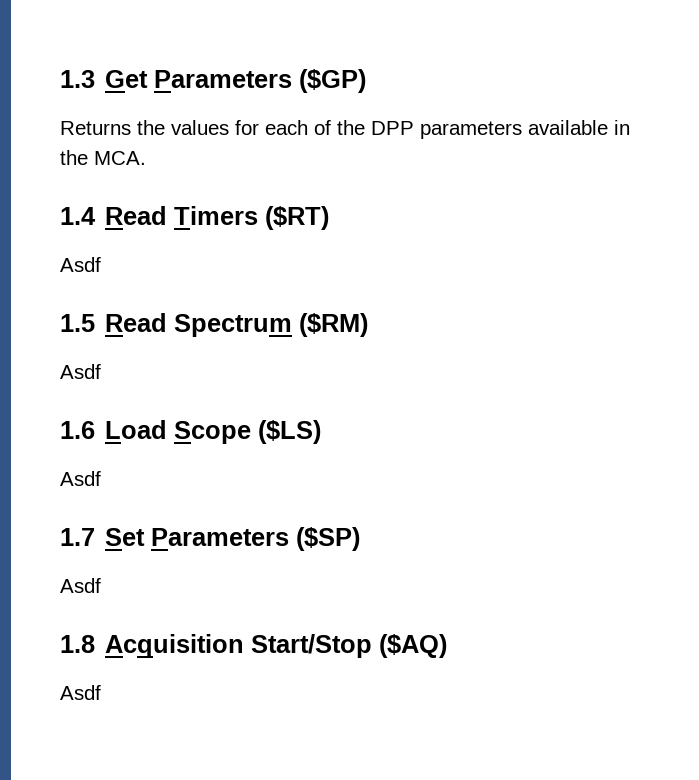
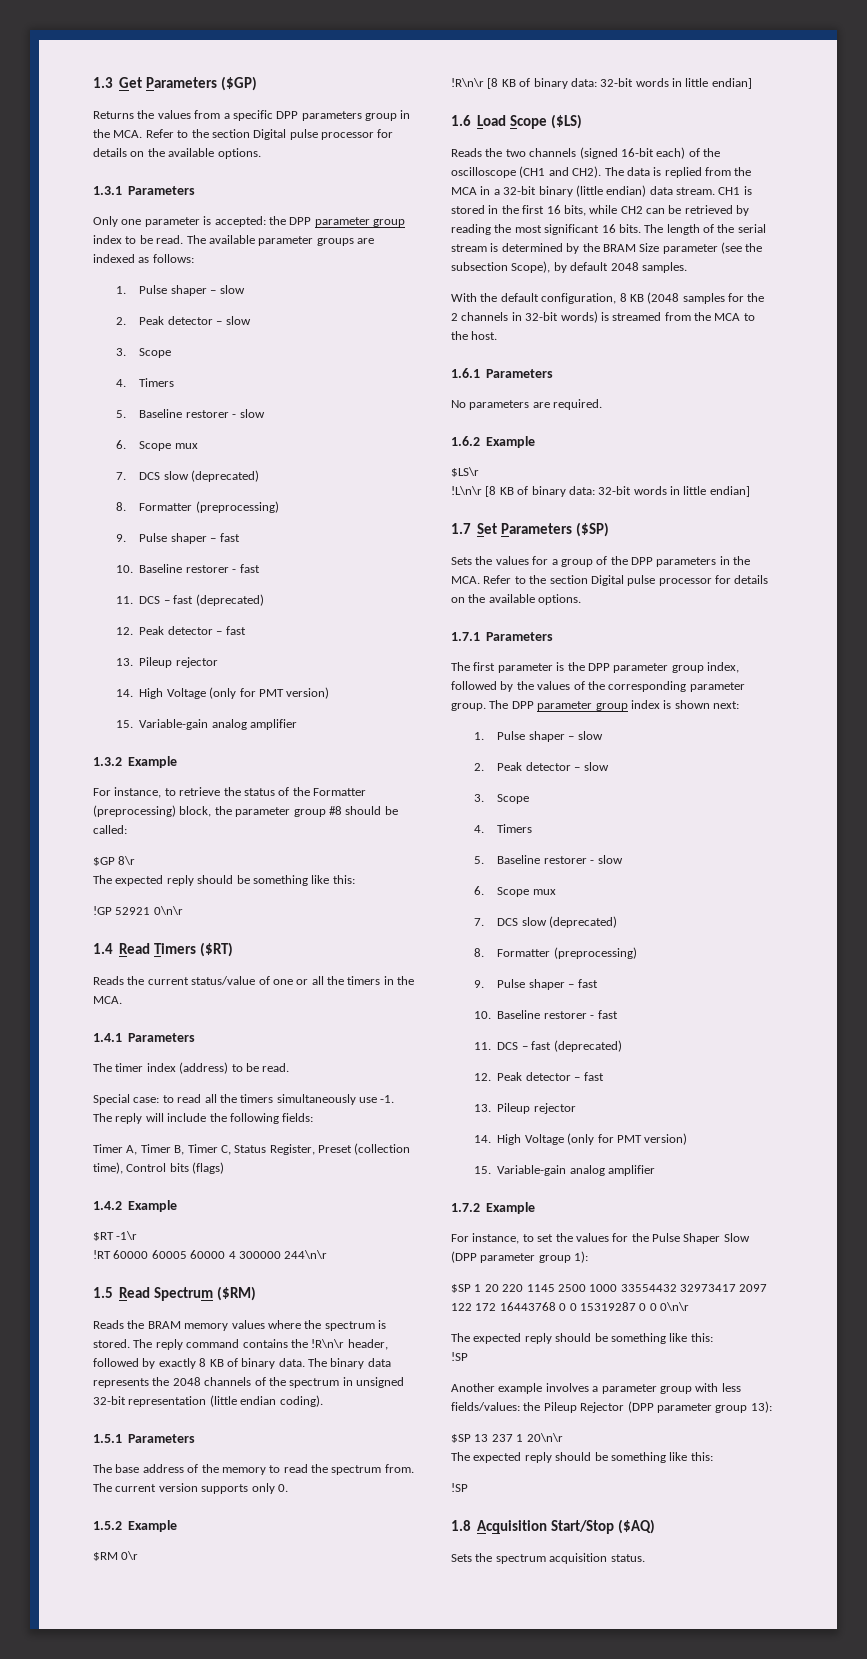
[235,120,630,139] [60,150,146,165] [60,206,330,230] [60,257,101,272] [60,313,369,337] [60,364,101,379] [60,420,322,444] [60,471,101,486] [60,527,361,551] [60,578,101,593] for each of the DPP parameters available in the MCA. // 1.4 Read Timers ($RT) // Asdf // 1.5 Read Spectrum ($RM) // Asdf // 1.6 Load Scope ($LS) // Asdf // 1.7 Set Parameters ($SP) // Asdf -> [194,110,411,121] [93,129,394,140] [93,148,261,159] [93,186,196,195] [93,216,405,227] [93,235,374,246] [93,254,194,263] [116,285,245,296] [116,316,251,325] [116,348,172,358] [116,378,175,387] [116,409,265,418] [116,440,198,451] [116,470,260,482] [116,501,279,513] [116,533,240,544] [116,564,260,573] [116,594,264,606] [116,626,246,635] [116,657,218,668] [116,687,330,699] [116,719,298,730] [93,756,178,768] [93,787,366,798] [93,805,398,817] [93,825,127,834] [93,856,136,866] [93,875,355,886] [93,906,183,915] [93,942,234,957] [93,976,415,985] [93,996,122,1004] [93,1033,196,1042] [93,1062,290,1074] [93,1094,395,1105] [93,1113,314,1124] [93,1143,411,1155] [93,1162,225,1174] [93,1200,178,1212] [93,1231,138,1241] [93,1250,328,1259] [93,1286,257,1301] [93,1320,386,1331] [93,1339,388,1350] [93,1358,391,1369] [93,1377,404,1388] [93,1395,323,1407] [93,1434,196,1443] [93,1464,414,1475] [93,1483,288,1494] [93,1520,178,1532] [93,1551,139,1561] [451,78,752,89] [451,114,583,129] [451,147,720,159] [451,166,752,178] [451,185,752,197] [451,205,750,216] [451,224,766,235] [451,242,763,254] [451,261,687,273] [451,292,765,304] [451,311,755,323] [451,331,498,340] [451,368,554,378] [451,399,603,410] [451,436,536,448] [451,467,479,477] [451,486,750,497] [451,522,610,537] [451,556,751,567] [451,575,769,586] [451,594,582,605] [451,632,554,641] [451,662,739,673] [451,681,745,692] [451,700,739,711] [474,731,603,742] [474,762,609,771] [474,794,530,804] [474,824,533,833] [474,855,623,864] [474,886,556,897] [474,916,618,928] [474,947,637,959] [474,979,598,990] [474,1010,618,1019] [474,1040,622,1052] [474,1072,604,1081] [474,1103,576,1114] [474,1133,688,1145] [474,1165,656,1176] [451,1202,536,1214] [451,1233,750,1244] [451,1251,589,1263] [451,1284,768,1293] [451,1302,689,1311] [451,1333,713,1344] [451,1352,468,1361] [451,1383,741,1394] [451,1401,772,1413] [451,1433,563,1443] [451,1452,713,1463] [451,1483,468,1492] from a specific DPP parameters group in the MCA. Refer to the section Digital pulse processor for details on the available options. // 1.3.1 Parameters // Only one parameter is accepted: the DPP parameter group index to be read. The available parameter groups are indexed as follows: // 1. Pulse shaper – slow // 2. Peak detector – slow // 3. Scope // 4. Timers // 5. Baseline restorer - slow // 6. Scope mux // 7. DCS slow (deprecated) // 8. Formatter (preprocessing) // 9. Pulse shaper – fast // 10. Baseline restorer - fast // 11. DCS – fast (deprecated) // 12. Peak detector – fast // 13. Pileup rejector // 14. High Voltage (only for PMT version) // 15. Variable-gain analog amplifier // 1.3.2 Example // For instance, to retrieve the status of the Formatter (preprocessing) block, the parameter group #8 should be called: // $GP 8\r // The expected reply should be something like this: // !GP 52921 0\n\r // 1.4 Read Timers ($RT) // Reads the current status/value of one or all the timers in the MCA. // 1.4.1 Parameters // The timer index (address) to be read. // Special case: to read all the timers simultaneously use -1. The reply will include the following fields: // Timer A, Timer B, Timer C, Status Register, Preset (collection time), Control bits (flags) // 1.4.2 Example // $RT -1\r // !RT 60000 60005 60000 4 300000 244\n\r // 1.5 Read Spectrum ($RM) // Reads the BRAM memory values where the spectrum is stored. The reply command contains the !R\n\r header, followed by exactly 8 KB of binary data. The binary data represents the 2048 channels of the spectrum in unsigned 32-bit representation (little endian coding). // 1.5.1 Parameters // The base address of the memory to read the spectrum from. The current version supports only 0. // 1.5.2 Example // $RM 0\r // !R\n\r [8 KB of binary data: 32-bit words in little endian] // 1.6 Load Scope ($LS) // Reads the two channels (signed 16-bit each) of the oscilloscope (CH1 and CH2). The data is replied from the MCA in a 32-bit binary (little endian) data stream. CH1 is stored in the first 16 bits, while CH2 can be retrieved by reading the most significant 16 bits. The length of the serial stream is determined by the BRAM Size parameter (see the subsection Scope), by default 2048 samples. // With the default configuration, 8 KB (2048 samples for the 2 channels in 32-bit words) is streamed from the MCA to the host. // 1.6.1 Parameters // No parameters are required. // 1.6.2 Example // $LS\r // !L\n\r [8 KB of binary data: 32-bit words in little endian] // 1.7 Set Parameters ($SP) // Sets the values for a group of the DPP parameters in the MCA. Refer to the section Digital pulse processor for details on the available options. // 1.7.1 Parameters // The first parameter is the DPP parameter group index, followed by the values of the corresponding parameter group. The DPP parameter group index is shown next: // 1. Pulse shaper – slow // 2. Peak detector – slow // 3. Scope // 4. Timers // 5. Baseline restorer - slow // 6. Scope mux // 7. DCS slow (deprecated) // 8. Formatter (preprocessing) // 9. Pulse shaper – fast // 10. Baseline restorer - fast // 11. DCS – fast (deprecated) // 12. Peak detector – fast // 13. Pileup rejector // 14. High Voltage (only for PMT version) // 15. Variable-gain analog amplifier // 1.7.2 Example // For instance, to set the values for the Pulse Shaper Slow (DPP parameter group 1): // $SP 1 20 220 1145 2500 1000 33554432 32973417 2097 122 172 16443768 0 0 15319287 0 0 0\n\r // The expected reply should be something like this: // !SP // Another example involves a parameter group with less fields/values: the Pileup Rejector (DPP parameter group 13): // $SP 13 237 1 20\n\r // The expected reply should be something like this: // !SP
[60,685,101,700] Asdf -> [451,1553,645,1564] Sets the spectrum acquisition status.

